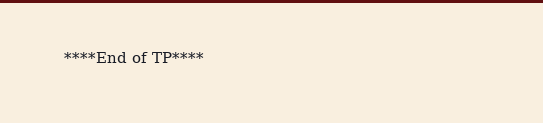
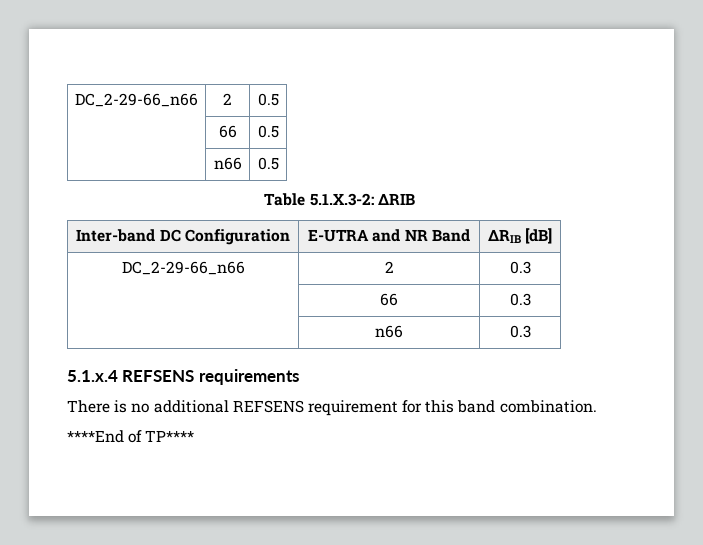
(64, 57) none -> [75,93,198,107] [223,93,232,105] [257,93,279,106] [218,125,237,138] [257,125,279,138] [213,157,242,170] [257,157,279,170] [264,193,415,206] [76,229,290,245] [308,229,470,242] [487,228,553,244] [121,261,245,275] [384,261,394,273] [509,261,531,274] [380,293,398,306] [509,293,531,306] [375,325,403,338] [509,325,531,338] [67,369,299,385] [67,400,597,416] DC_2-29-66_n66 | 2 | 0.5 // | 66 | 0.5 // | n66 | 0.5 // Table 5.1.X.3-2: ΔRIB // Inter-band DC Configuration | E-UTRA and NR Band | ΔRIB [dB] // DC_2-29-66_n66 | 2 | 0.3 // | 66 | 0.3 // | n66 | 0.3 // 5.1.x.4 REFSENS requirements // There is no additional REFSENS requirement for this band combination. //

